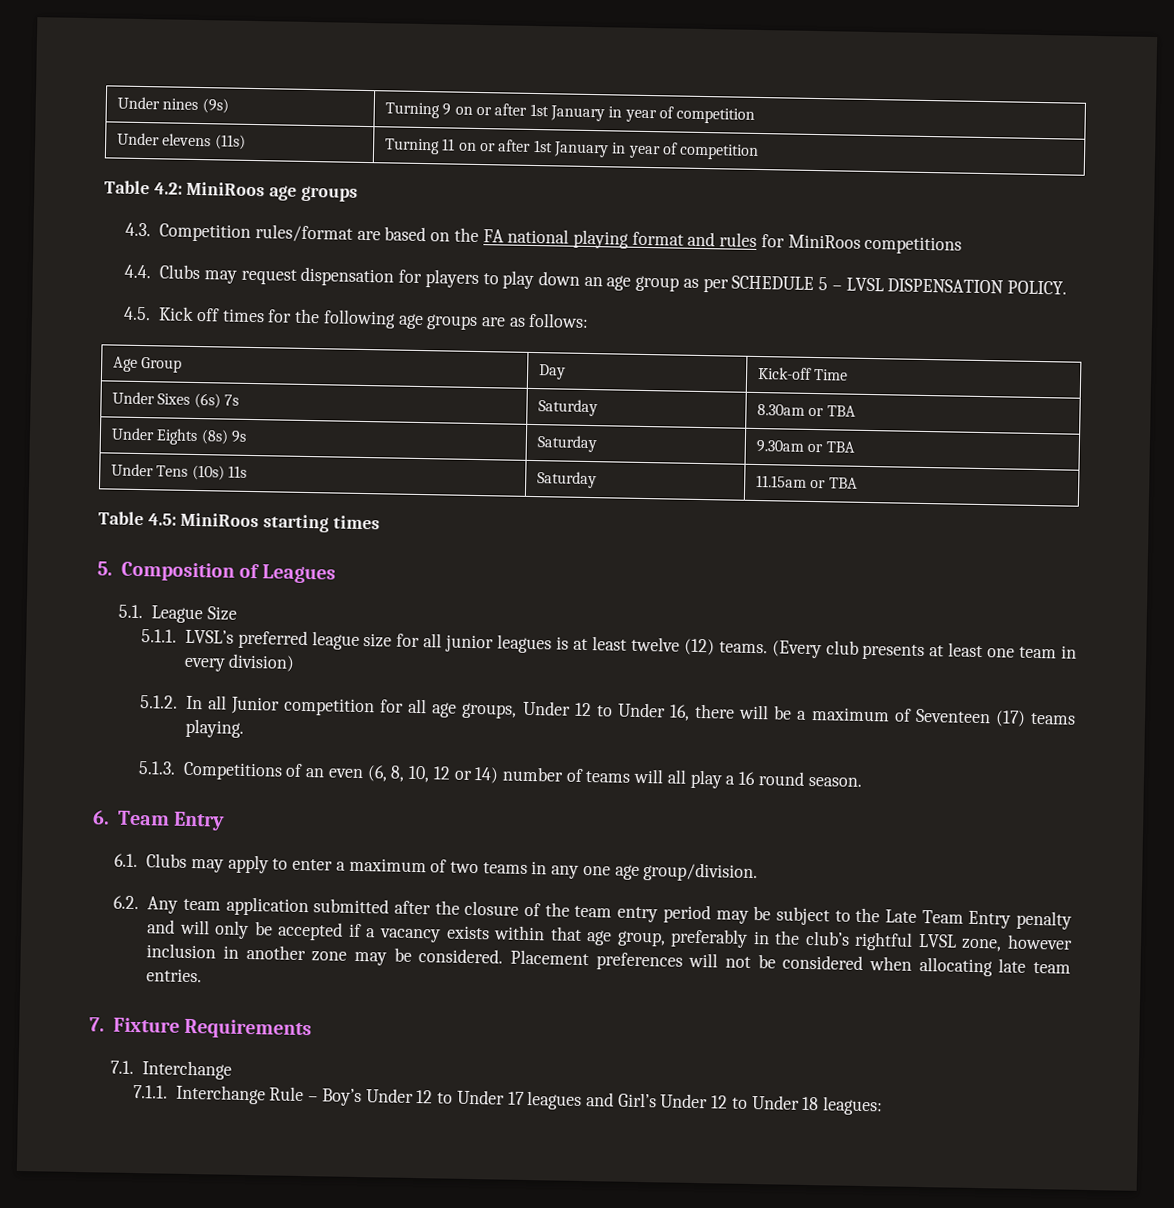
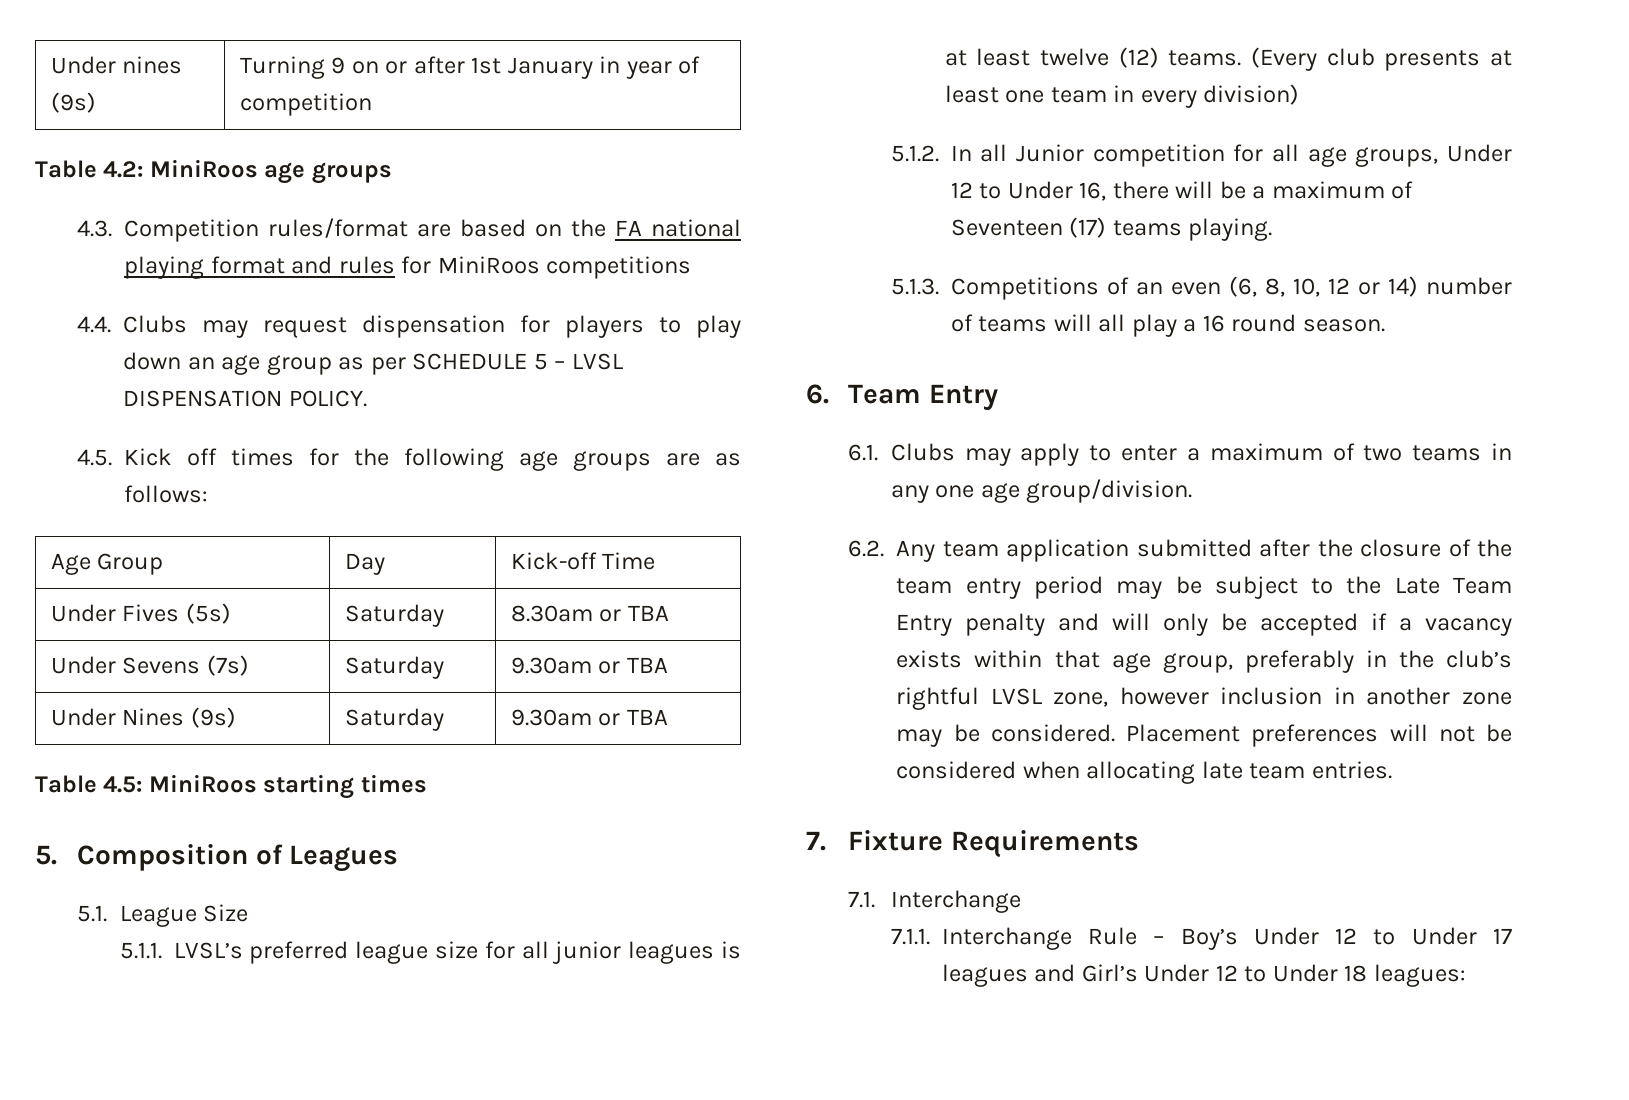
[117,132,246,150] [384,138,760,160] // Under elevens (11s) | Turning 11 on or after 1st January in year of competition -> (372, 104) none
[157,392,240,409] Sixes (6s) 7s -> [122,603,231,624] Fives (5s)
[156,428,248,446] Eights (8s) 9s -> [122,655,249,676] Sevens (7s)
[156,464,248,481] [537,471,598,489] [756,474,808,488] Tens (10s) 11s | Saturday | 11.15am -> [122,707,236,728] [344,708,444,731] [510,709,592,726] Nines (9s) | Saturday | 9.30am

